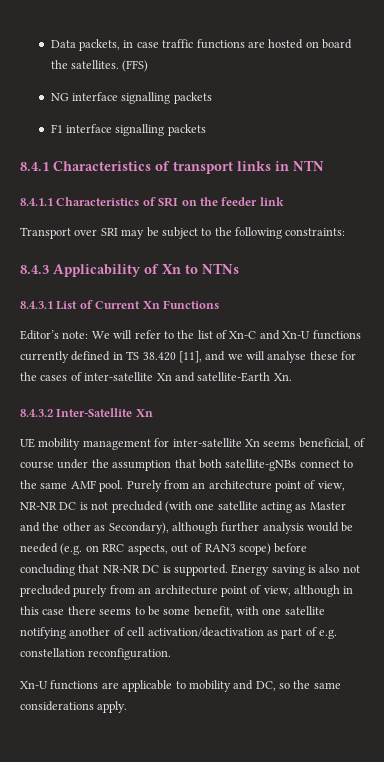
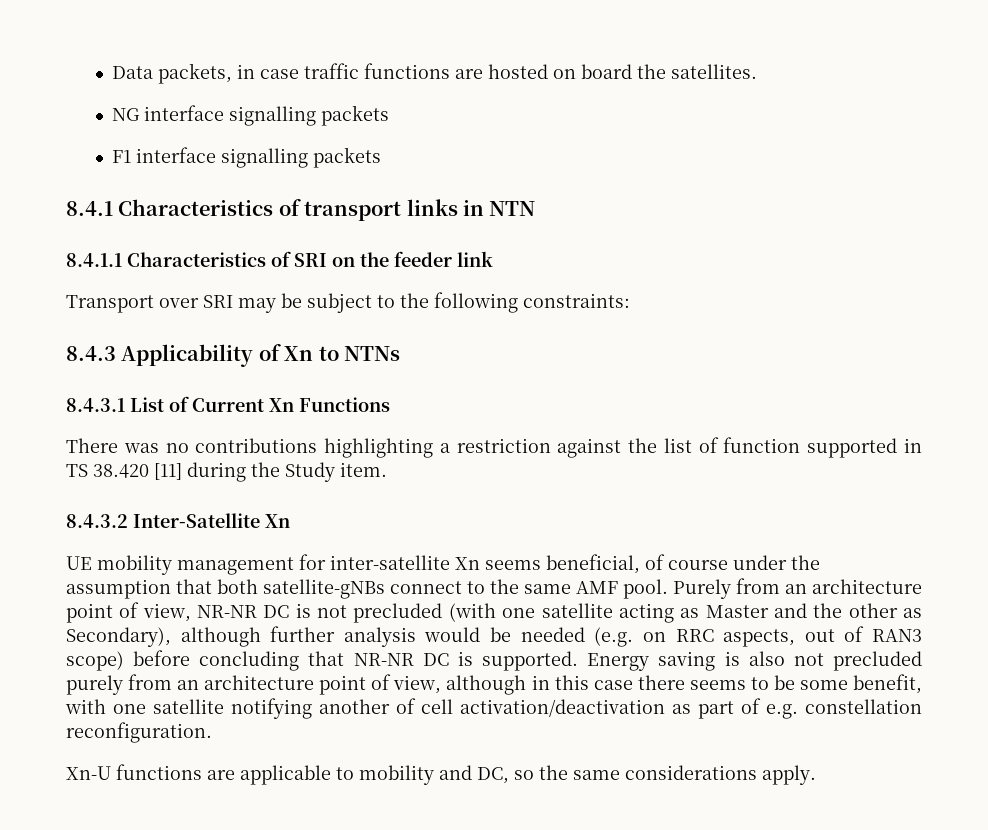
[122,60,149,72] (FFS) -> (758, 71) none
[20,330,361,340] [20,351,357,363] [20,372,292,382] Editor’s note: We will refer to the list of Xn-C and Xn-U functions currently defined in TS 38.420 [11], and we will analyse these for the cases of inter-satellite Xn and satellite-Earth Xn. -> [66,437,922,458] [66,462,387,482] There was no contributions highlighting a restriction against the list of function supported in TS 38.420 [11] during the Study item.

